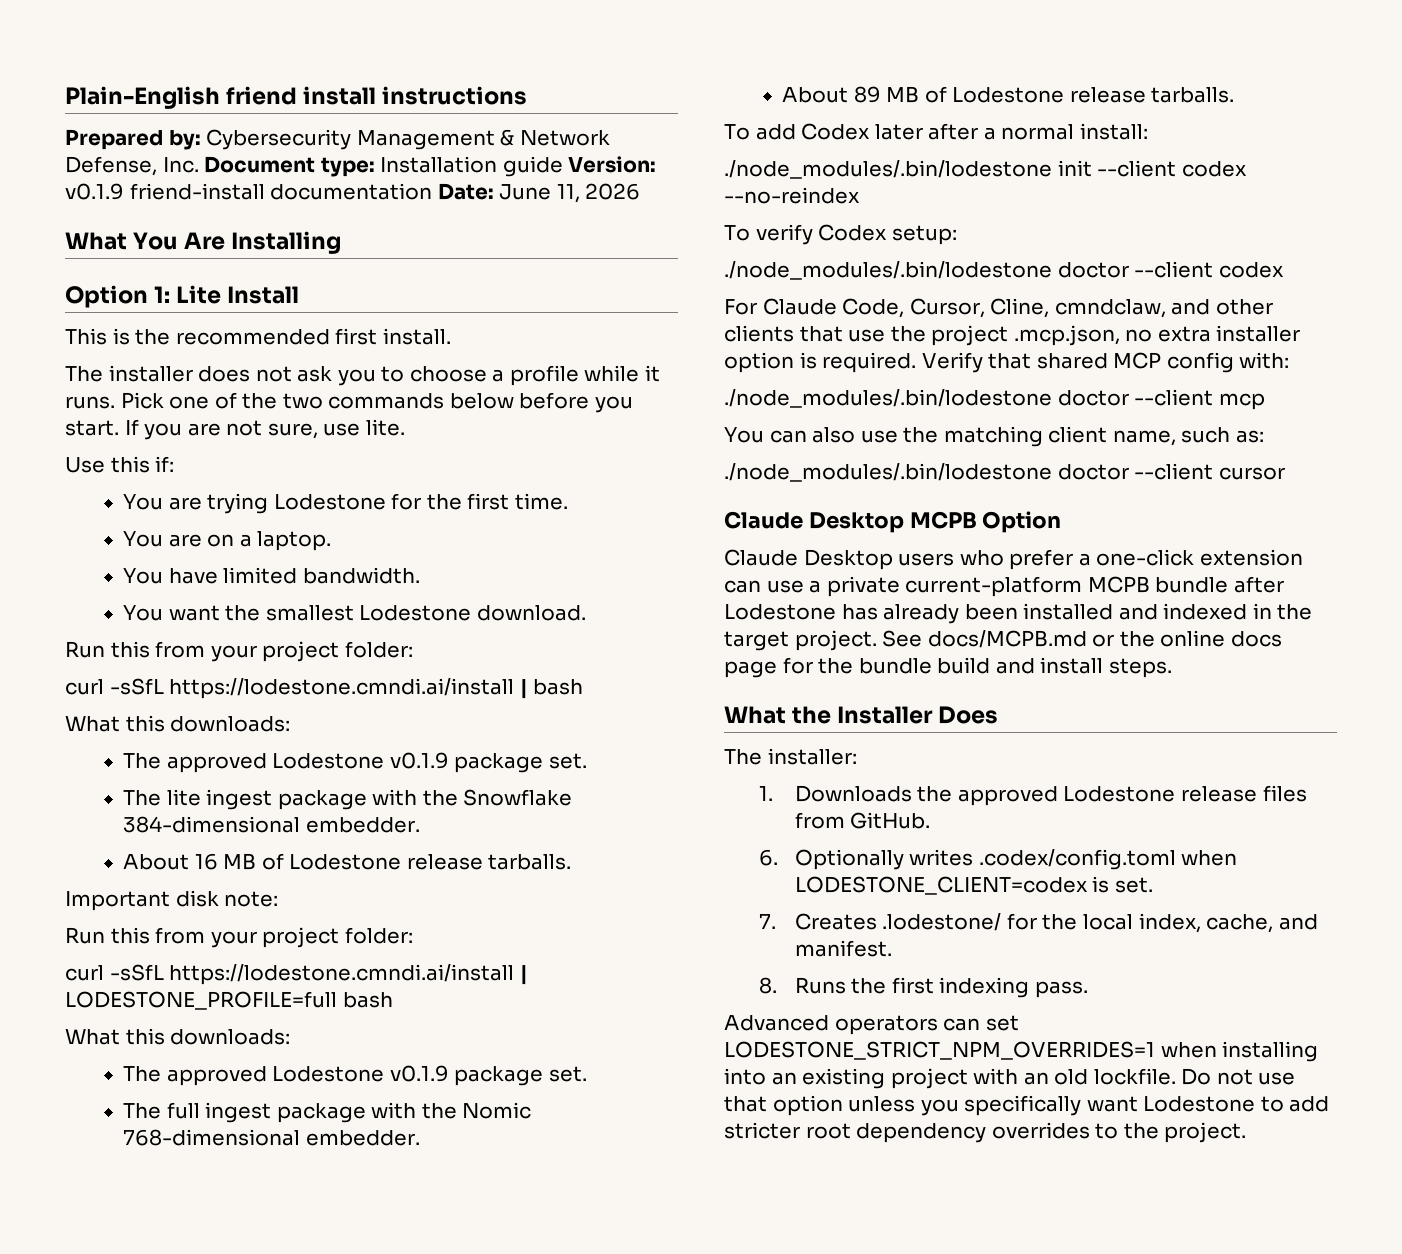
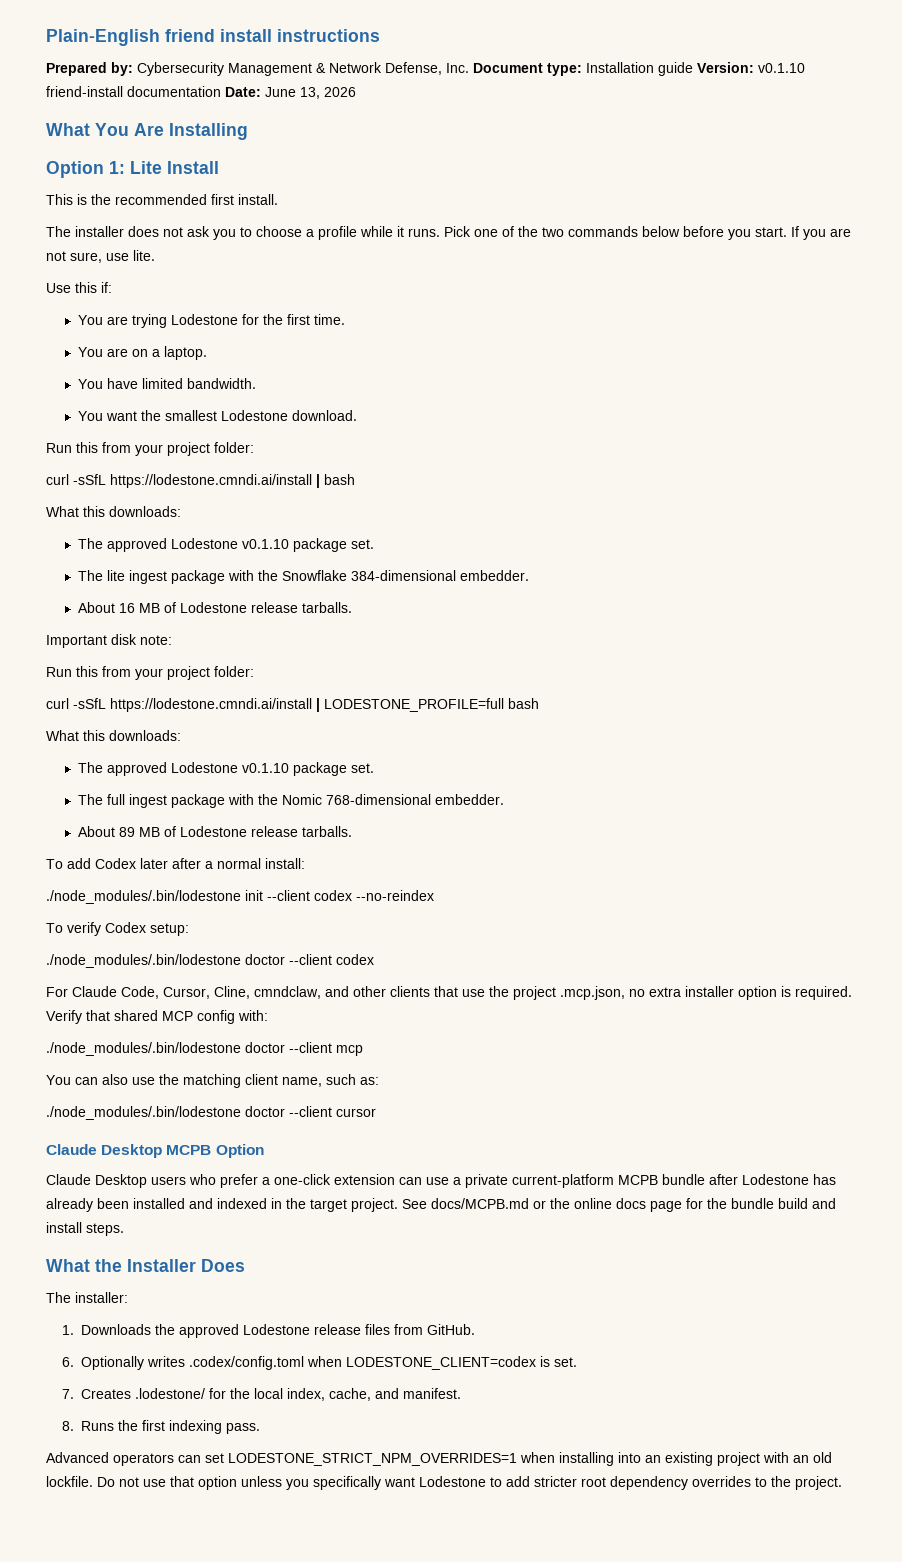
[65,183,124,200] v0.1.9 -> [758,63,805,73] v0.1.10
[556,184,580,203] 11, -> [300,87,320,99] 13,
[389,752,449,769] v0.1.9 -> [241,539,289,549] v0.1.10
[389,1065,449,1082] v0.1.9 -> [241,763,289,773] v0.1.10

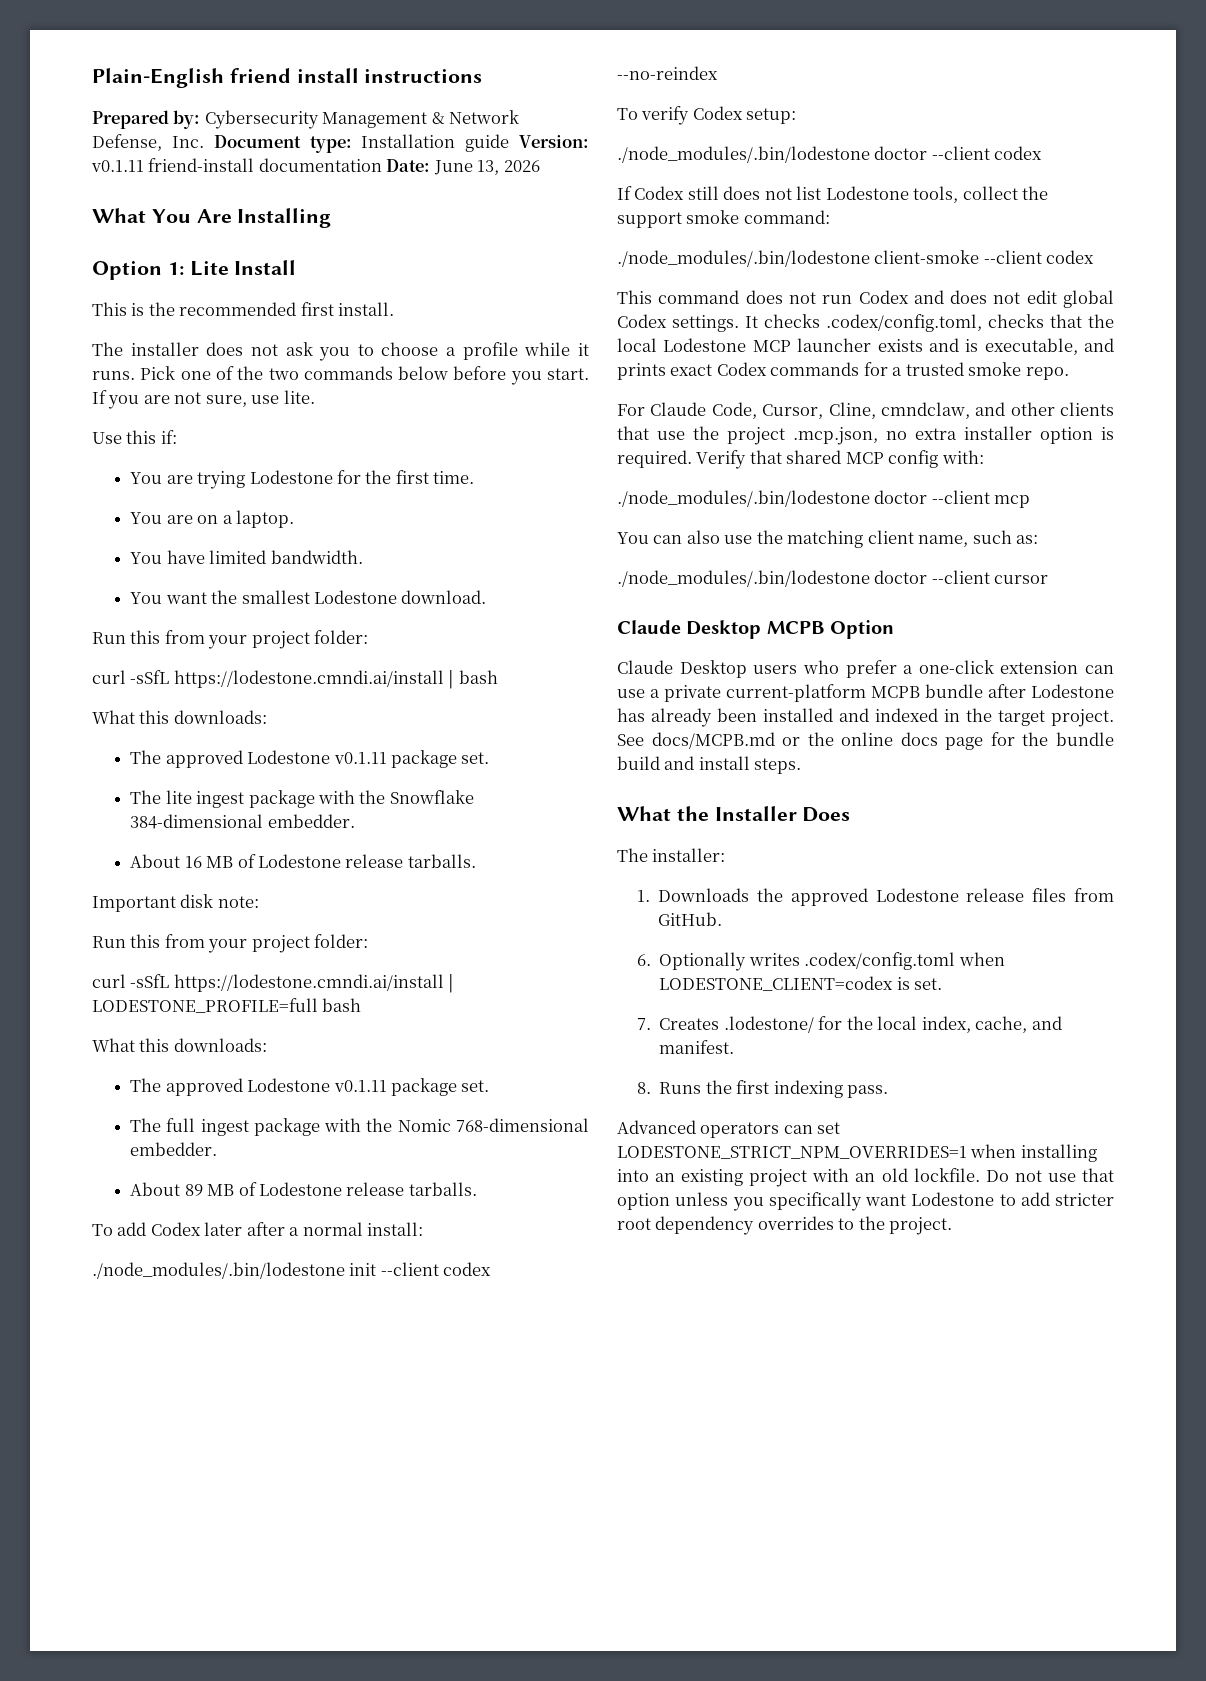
[758,63,805,73] v0.1.10 -> [91,160,144,172] v0.1.11
[241,539,289,549] v0.1.10 -> [333,752,387,764] v0.1.11
[241,763,289,773] v0.1.10 -> [333,1080,387,1092] v0.1.11
(374, 959) none -> [617,186,1049,203] [617,210,830,228] [617,250,1095,267] [617,290,1114,308] [617,314,1114,332] [617,338,1114,355] [617,362,1069,380] // If Codex still does not list Lodestone tools, collect the support smoke command: // ./node_modules/.bin/lodestone client-smoke --client codex // This command does not run Codex and does not edit global Codex settings. It checks .codex/config.toml, checks that the local Lodestone MCP launcher exists and is executable, and prints exact Codex commands for a trusted smoke repo.

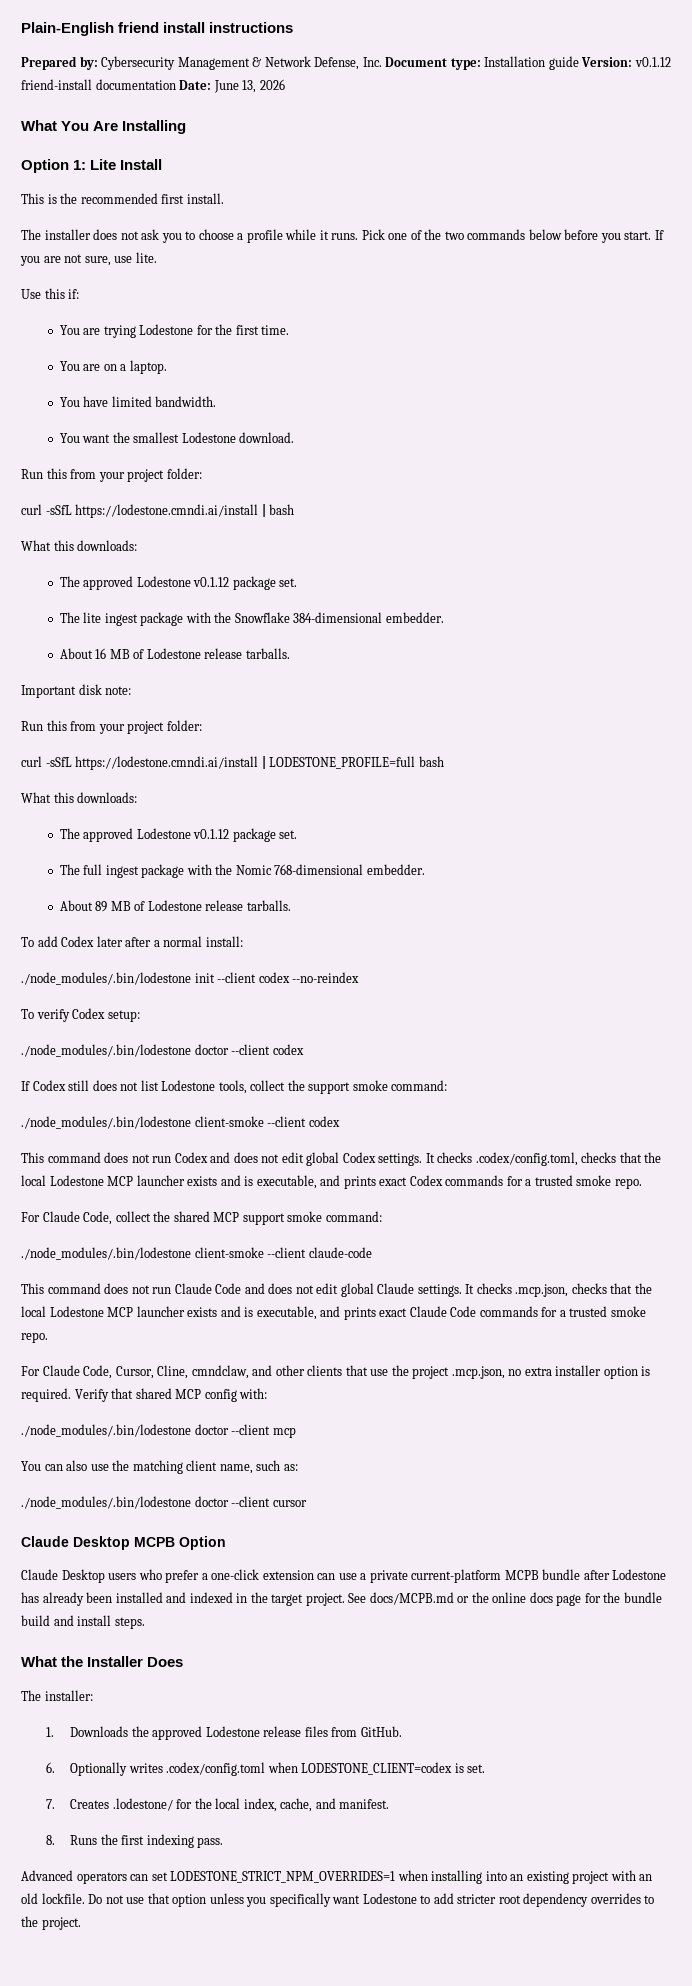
[91,160,144,172] v0.1.11 -> [634,57,671,67] v0.1.12
[333,752,387,764] v0.1.11 -> [193,577,230,587] v0.1.12
[333,1080,387,1092] v0.1.11 -> [193,829,230,839] v0.1.12
(1069, 373) none -> [21,1211,382,1225] [21,1247,372,1260] [21,1283,652,1297] [21,1306,646,1320] [21,1332,48,1343] // For Claude Code, collect the shared MCP support smoke command: // ./node_modules/.bin/lodestone client-smoke --client claude-code // This command does not run Claude Code and does not edit global Claude settings. It checks .mcp.json, checks that the local Lodestone MCP launcher exists and is executable, and prints exact Claude Code commands for a trusted smoke repo.

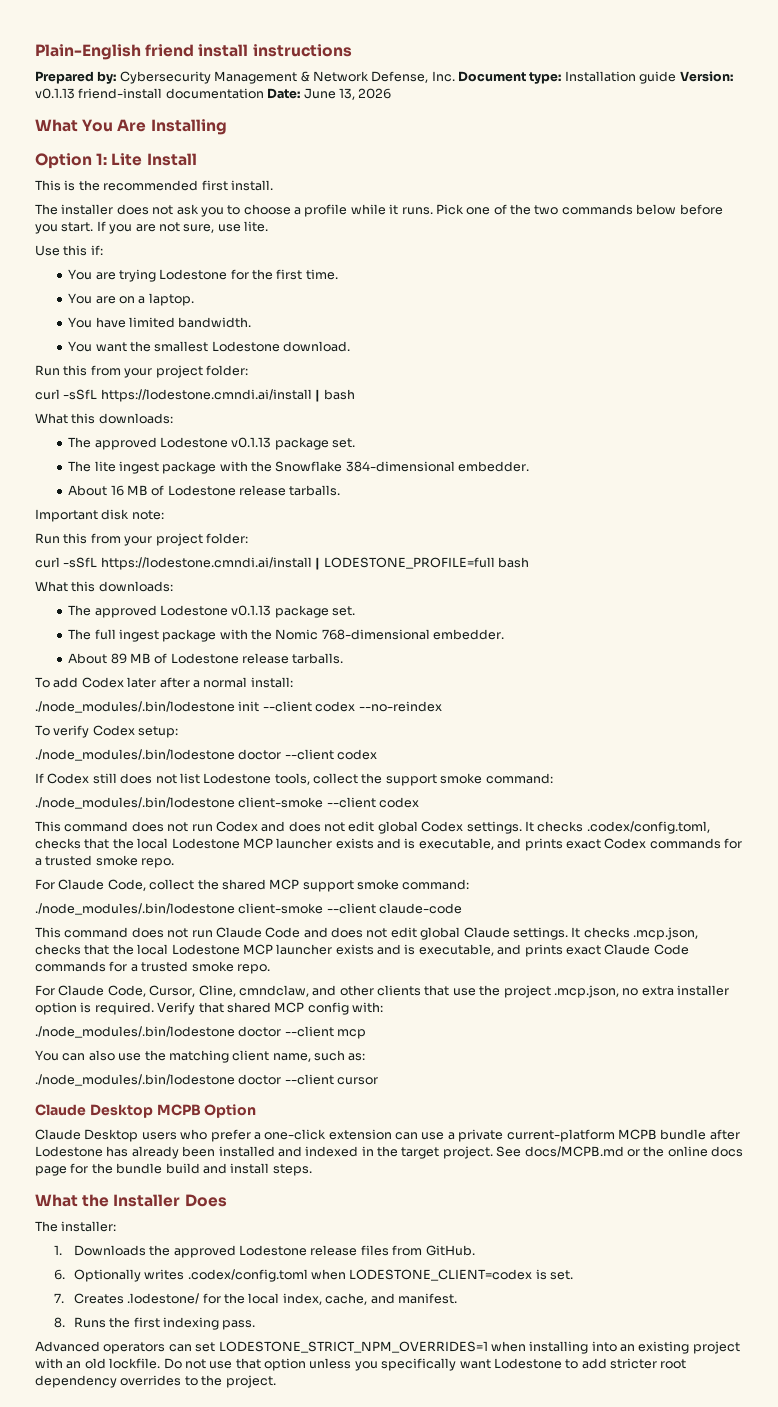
[634,57,671,67] v0.1.12 -> [35,88,75,99] v0.1.13
[193,577,230,587] v0.1.12 -> [231,437,272,448] v0.1.13
[193,829,230,839] v0.1.12 -> [231,605,272,616] v0.1.13

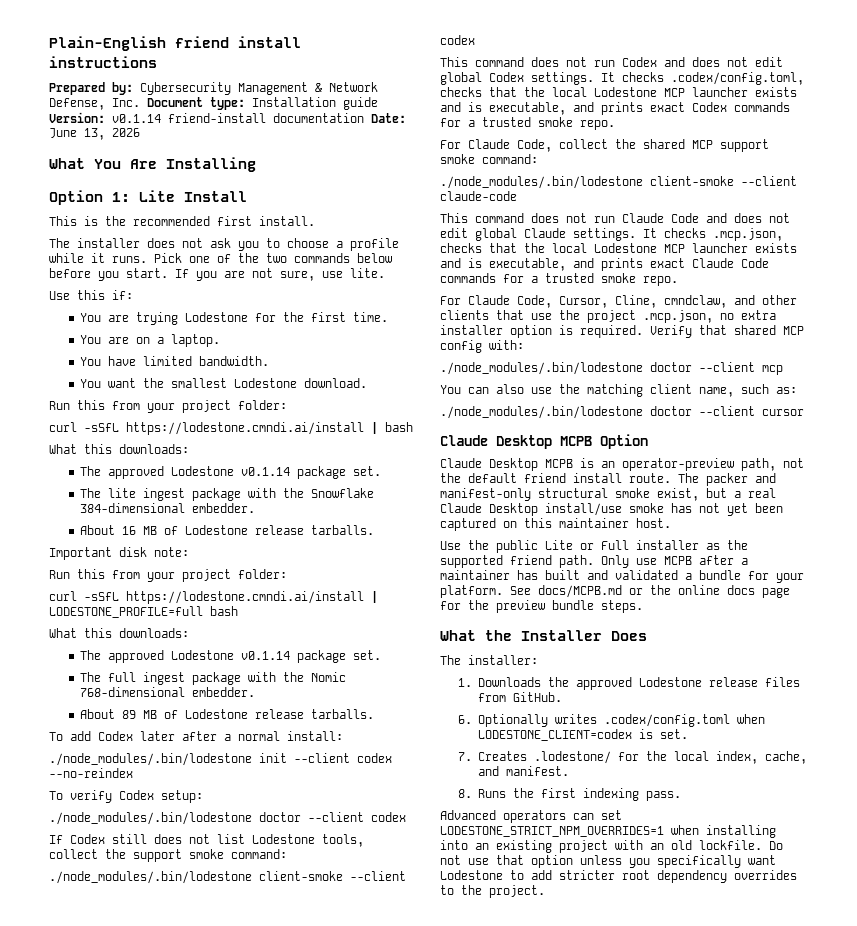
[35,88,75,99] v0.1.13 -> [112,114,161,123] v0.1.14
[231,437,272,448] v0.1.13 -> [240,467,290,476] v0.1.14
[231,605,272,616] v0.1.13 -> [240,651,290,660] v0.1.14
[141,1129,740,1142] [35,1146,493,1159] users who prefer a one-click extension can use a private current-platform MCPB bundle after Lodestone has already been installed and indexed in the target project. -> [545,458,804,471] [440,473,776,486] [440,488,776,501] [440,503,783,516] [440,518,671,531] [440,540,748,553] [440,555,748,568] [440,570,804,583] [440,585,503,598] MCPB is an operator-preview path, not the default friend install route. The packer and manifest-only structural smoke exist, but a real Claude Desktop install/use smoke has not yet been captured on this maintainer host. // Use the public Lite or Full installer as the supported friend path. Only use MCPB after a maintainer has built and validated a bundle for your platform.
[116,1163,270,1174] bundle build and install -> [496,600,594,613] preview bundle

